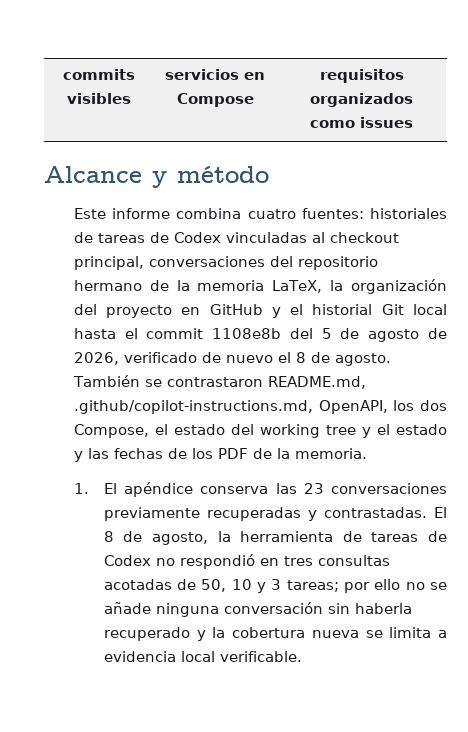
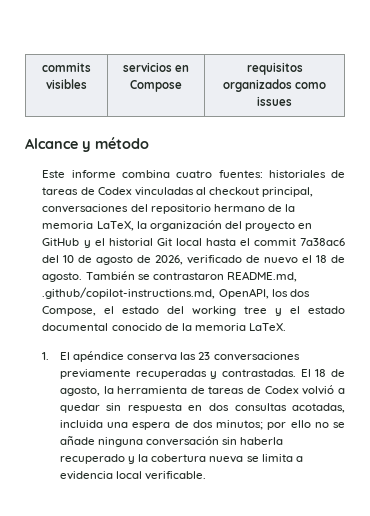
[212,328,332,339] 1108e8b del 5 -> [300,238,345,246] [42,255,75,263] 7a38ac6 del 10
[295,352,306,363] 8 -> [316,255,328,263] 18
[73,448,367,462] y las fechas de los PDF de la memoria. -> [42,323,287,331] documental conocido de la memoria LaTeX.
[103,531,114,542] 8 -> [315,369,327,377] 18
[155,554,390,569] [103,579,339,593] no respondió en tres consultas acotadas de 50, 10 y 3 tareas; -> [302,385,345,395] [59,403,345,413] [59,420,264,430] volvió a quedar sin respuesta en dos consultas acotadas, incluida una espera de dos minutos;

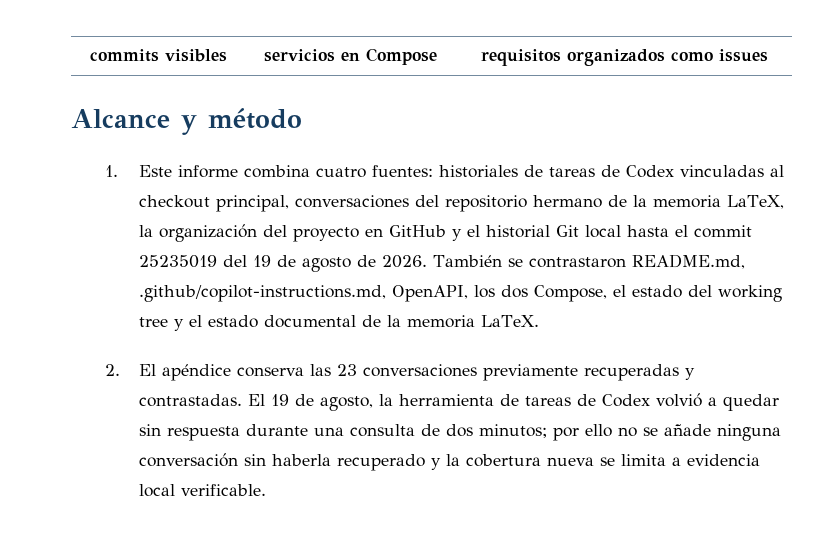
(149, 143) none -> [105,165,119,177] 1.
[300,238,345,246] [42,255,345,265] [42,272,83,282] 7a38ac6 del 10 de agosto de 2026, verificado de nuevo el 18 de agosto. -> [139,255,428,272] 25235019 del 19 de agosto de 2026.
[111,323,162,331] conocido -> (357, 321) none
[42,352,50,360] 1. -> [105,364,121,376] 2.
[315,369,327,377] 18 -> [271,394,290,406] 19
[188,403,345,413] [59,420,171,430] en dos consultas acotadas, incluida una espera -> [246,424,416,437] durante una consulta

